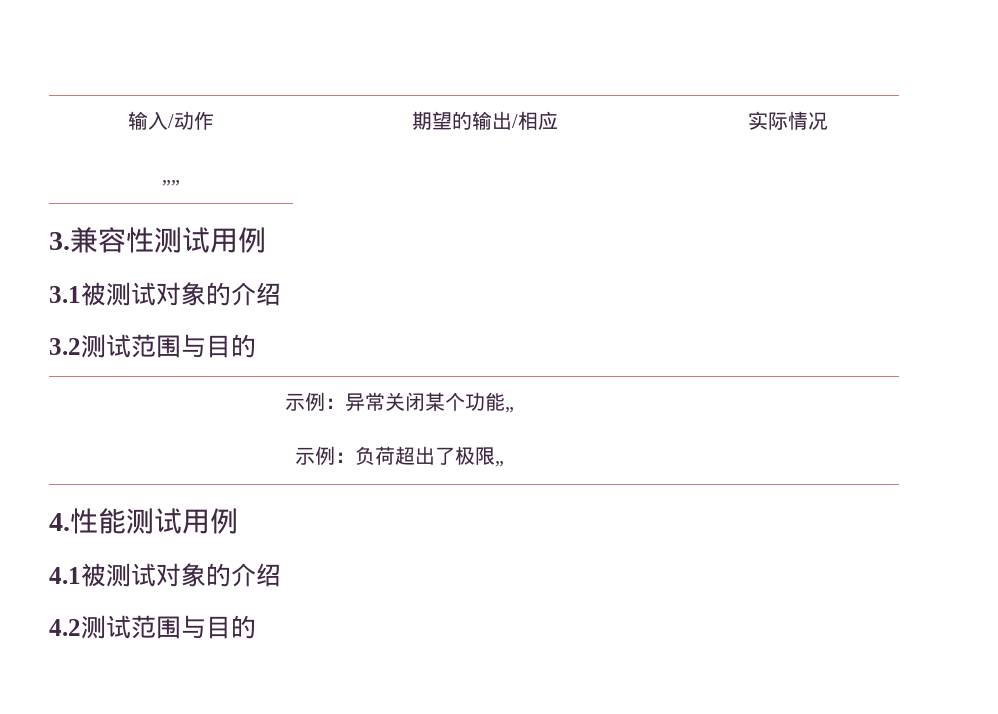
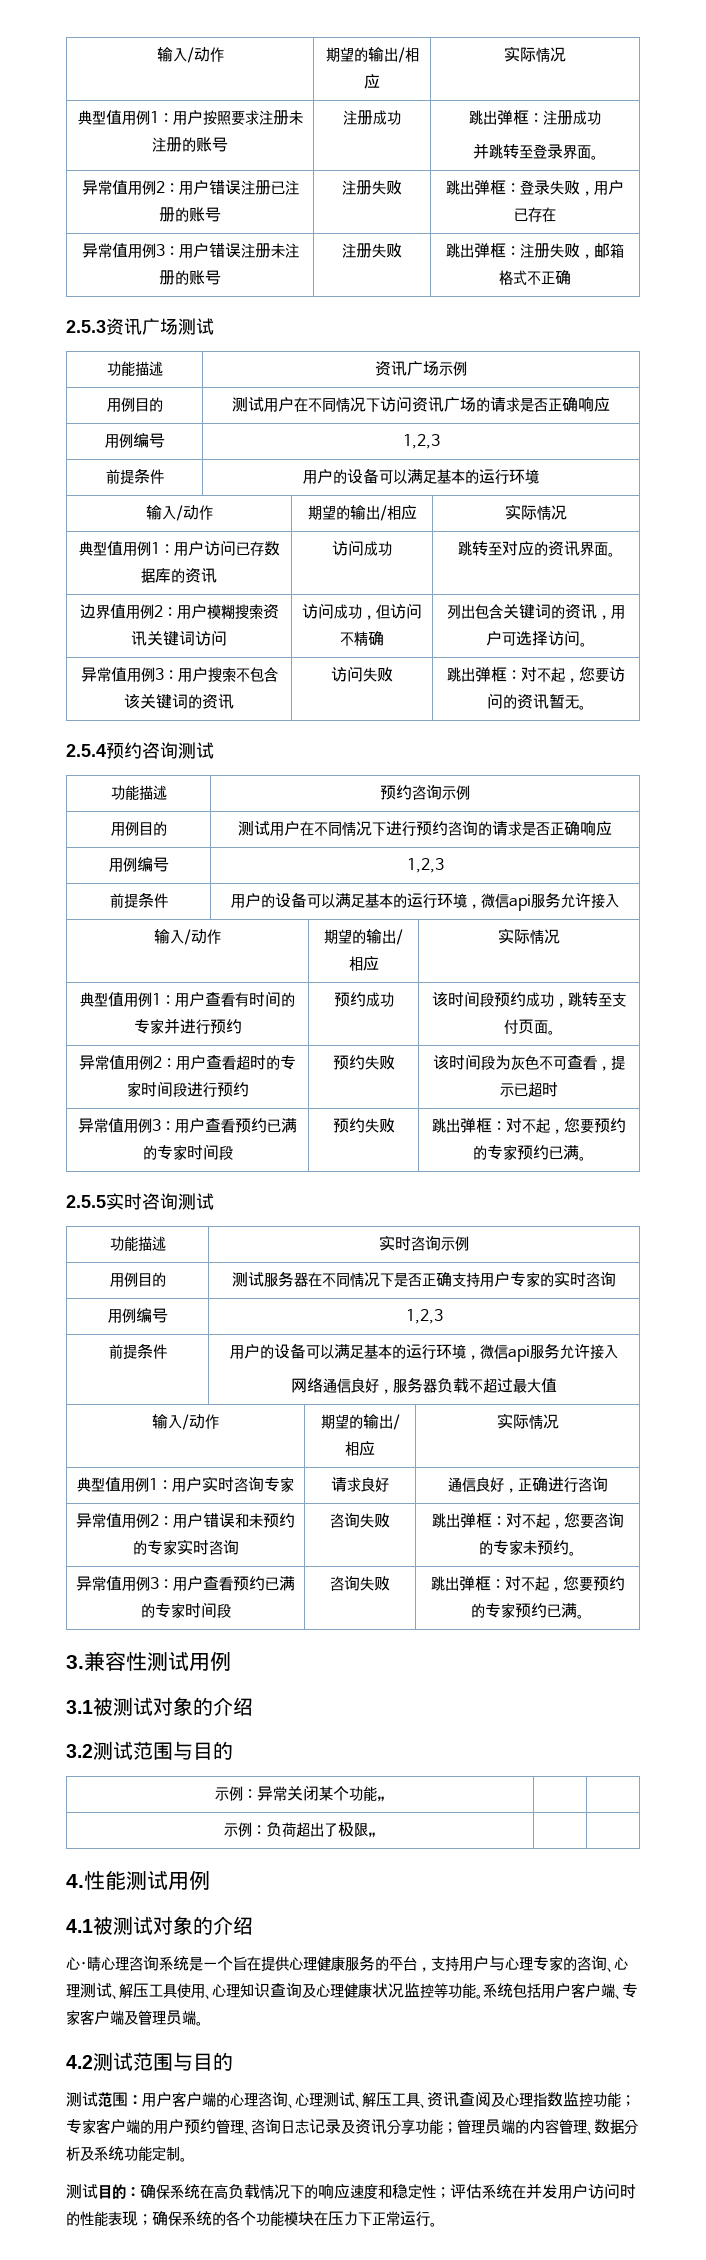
[162,180,180,186] „„ -> [77,110,303,125] [152,137,228,152] [343,110,401,125] [469,110,601,125] [472,143,598,160] [81,180,299,195] [159,207,221,222] [342,180,402,195] [446,180,624,196] [514,207,556,222] [81,243,299,258] [159,270,221,285] [342,243,402,258] [446,243,624,259] [499,270,571,286] [66,318,214,335] [106,361,163,376] [375,361,467,376] [106,397,163,412] [232,396,610,413] [104,433,165,448] [402,434,440,449] [105,468,164,484] [303,468,539,484] [145,505,213,521] [307,505,417,521] [505,504,567,520] [78,540,280,556] [141,568,217,583] [332,540,392,556] [457,541,615,557] [79,604,279,619] [131,630,227,646] [302,603,422,620] [340,631,384,646] [447,604,625,620] [485,630,587,647] [80,667,278,682] [124,694,234,709] [331,666,393,682] [447,666,625,683] [486,693,586,710] [66,742,214,759] [110,785,167,800] [380,784,470,800] [110,821,167,836] [238,820,612,837] [108,857,169,872] [406,858,444,873] [109,892,168,908] [231,892,619,911] [154,929,221,945] [324,929,403,945] [348,956,379,971] [498,928,560,944] [80,991,295,1007] [133,1018,242,1034] [333,992,394,1007] [432,991,626,1008] [503,1019,555,1035] [79,1055,296,1070] [126,1081,249,1097] [332,1055,395,1070] [433,1054,625,1071] [500,1082,558,1097] [78,1118,297,1133] [142,1144,233,1160] [332,1118,395,1133] [432,1117,626,1134] [472,1145,586,1161] [66,1193,214,1210] [109,1236,166,1251] [379,1235,469,1251] [109,1272,166,1287] [232,1271,616,1288] [107,1308,168,1323] [405,1309,443,1324] [108,1343,167,1359] [230,1343,618,1362] [291,1377,557,1394] [152,1414,219,1430] [320,1414,400,1430] [345,1441,375,1456] [496,1413,559,1429] [77,1476,294,1492] [331,1477,389,1492] [447,1476,608,1493] [76,1513,295,1528] [132,1539,239,1555] [330,1512,390,1528] [431,1512,624,1529] [479,1540,576,1556] [76,1576,295,1591] [140,1602,231,1618] [330,1575,390,1591] [430,1575,625,1592] [471,1603,584,1619] 典型值用例1：用户按照要求注册未注册的账号 | 注册成功 | 跳出弹框：注册成功 // 并跳转至登录界面。 // 异常值用例2：用户错误注册已注册的账号 | 注册失败 | 跳出弹框：登录失败，用户已存在 // 异常值用例3：用户错误注册未注册的账号 | 注册失败 | 跳出弹框：注册失败，邮箱格式不正确 // 2.5.3资讯广场测试 // 功能描述 | 资讯广场示例 // 用例目的 | 测试用户在不同情况下访问资讯广场的请求是否正确响应 // 用例编号 | 1,2,3 // 前提条件 | 用户的设备可以满足基本的运行环境 // 输入/动作 | 期望的输出/相应 | 实际情况 // 典型值用例1：用户访问已存数据库的资讯 | 访问成功 | 跳转至对应的资讯界面。 // 边界值用例2：用户模糊搜索资讯关键词访问 | 访问成功，但访问不精确 | 列出包含关键词的资讯，用户可选择访问。 // 异常值用例3：用户搜索不包含该关键词的资讯 | 访问失败 | 跳出弹框：对不起，您要访问的资讯暂无。 // 2.5.4预约咨询测试 // 功能描述 | 预约咨询示例 // 用例目的 | 测试用户在不同情况下进行预约咨询的请求是否正确响应 // 用例编号 | 1,2,3 // 前提条件 | 用户的设备可以满足基本的运行环境，微信api服务允许接入 // 输入/动作 | 期望的输出/相应 | 实际情况 // 典型值用例1：用户查看有时间的专家并进行预约 | 预约成功 | 该时间段预约成功，跳转至支付页面。 // 异常值用例2：用户查看超时的专家时间段进行预约 | 预约失败 | 该时间段为灰色不可查看，提示已超时 // 异常值用例3：用户查看预约已满的专家时间段 | 预约失败 | 跳出弹框：对不起，您要预约的专家预约已满。 // 2.5.5实时咨询测试 // 功能描述 | 实时咨询示例 // 用例目的 | 测试服务器在不同情况下是否正确支持用户专家的实时咨询 // 用例编号 | 1,2,3 // 前提条件 | 用户的设备可以满足基本的运行环境，微信api服务允许接入 // 网络通信良好，服务器负载不超过最大值 // 输入/动作 | 期望的输出/相应 | 实际情况 // 典型值用例1：用户实时咨询专家 | 请求良好 | 通信良好，正确进行咨询 // 异常值用例2：用户错误和未预约的专家实时咨询 | 咨询失败 | 跳出弹框：对不起，您要咨询的专家未预约。 // 异常值用例3：用户查看预约已满的专家时间段 | 咨询失败 | 跳出弹框：对不起，您要预约的专家预约已满。
(281, 575) none -> [66,1955,628,1972] [66,1982,638,1999] [66,2010,203,2026] // 心·晴心理咨询系统是一个旨在提供心理健康服务的平台，支持用户与心理专家的咨询、心理测试、解压工具使用、心理知识查询及心理健康状况监控等功能。系统包括用户客户端、专家客户端及管理员端。
(256, 627) none -> [66,2091,635,2108] [66,2118,638,2135] [66,2146,187,2162] [66,2183,636,2200] [66,2211,437,2227] // 测试范围：用户客户端的心理咨询、心理测试、解压工具、资讯查阅及心理指数监控功能；专家客户端的用户预约管理、咨询日志记录及资讯分享功能；管理员端的内容管理、数据分析及系统功能定制。 // 测试目的：确保系统在高负载情况下的响应速度和稳定性；评估系统在并发用户访问时的性能表现；确保系统的各个功能模块在压力下正常运行。

